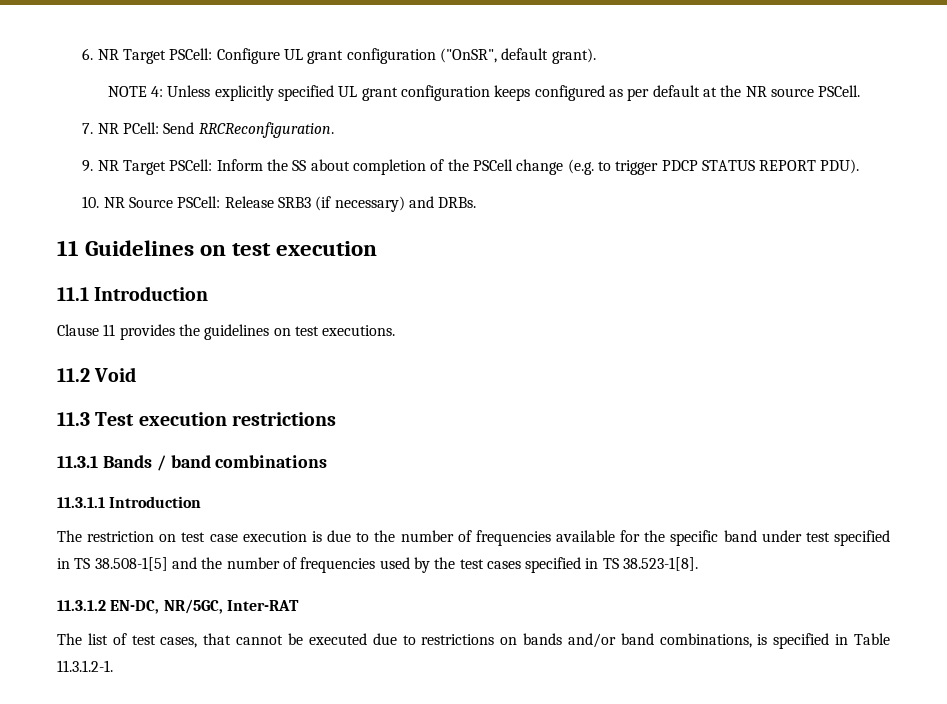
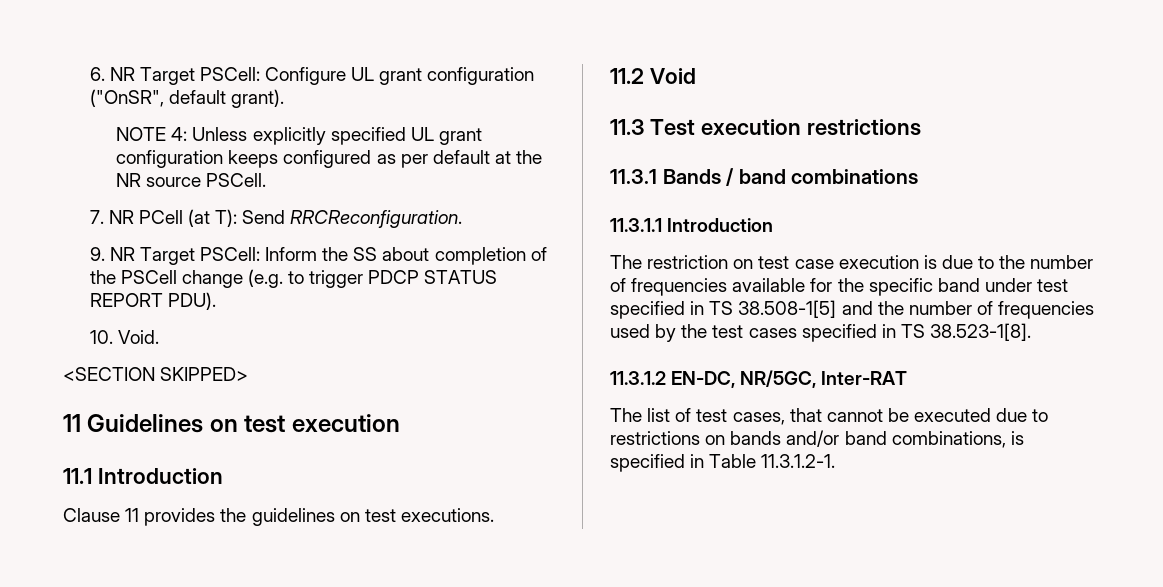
[123,122,160,134] PCell: -> [138,209,238,227] PCell (at T):
[103,196,477,212] NR Source PSCell: Release SRB3 (if necessary) and DRBs. -> [117,330,159,344] [63,367,249,381] Void. // <SECTION SKIPPED>

